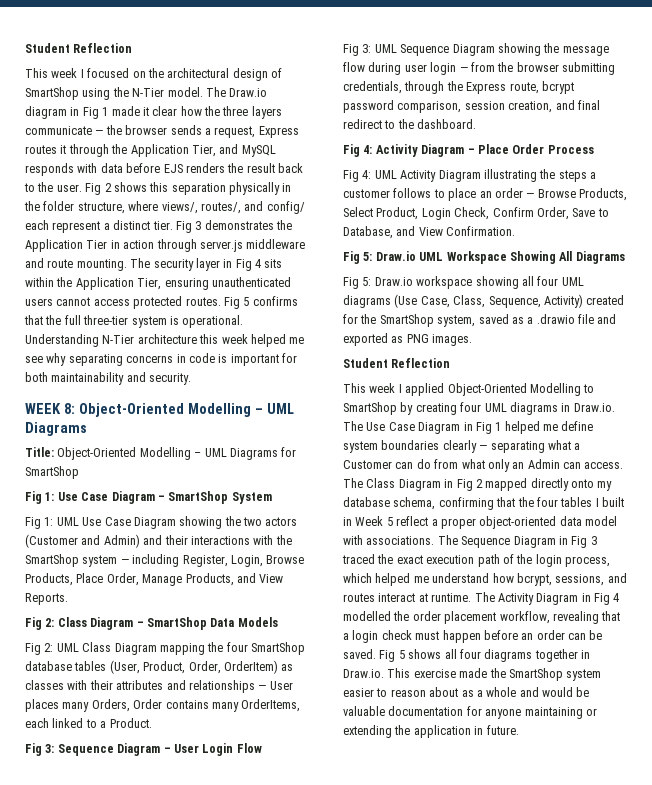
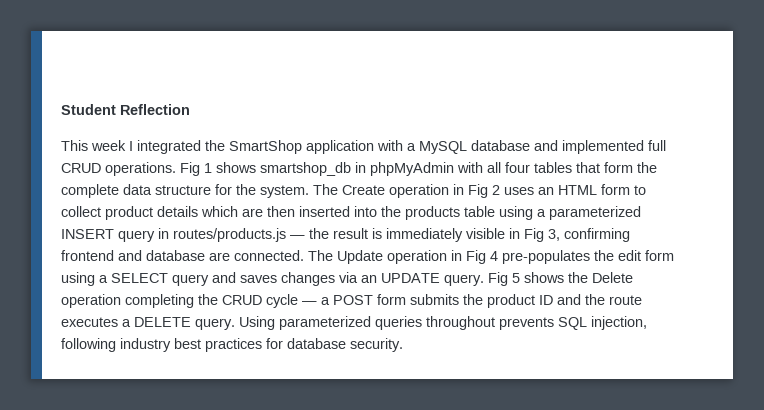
[25,43,133,53] [25,68,282,81] [25,87,268,100] [25,106,282,119] [25,125,299,138] [25,144,276,157] [25,163,303,176] [24,182,292,195] [24,201,305,214] [25,220,292,233] [25,239,306,252] [25,258,283,271] [25,277,291,290] [25,296,298,309] [24,315,244,328] [25,334,305,347] [25,353,297,366] [25,372,192,385] [25,403,294,417] [25,422,87,436] [25,447,297,460] [25,466,79,479] [25,491,272,504] [25,516,298,529] [25,534,292,548] [25,554,305,567] [25,573,284,586] [25,593,68,605] [25,617,278,630] [25,642,305,655] [25,660,294,674] [25,680,293,693] [25,699,301,712] [25,718,152,728] [25,743,262,756] [343,43,609,56] [343,62,615,75] [343,81,574,94] [343,100,600,113] [343,119,477,129] [343,144,594,157] [343,169,596,182] [343,188,627,201] [343,207,609,220] [343,226,516,239] [343,251,625,264] [343,276,584,289] [343,294,625,308] [343,314,617,327] [343,333,473,346] [343,358,451,368] [343,383,595,396] [343,402,615,415] [343,421,594,434] [343,440,581,453] [343,459,624,472] [343,478,613,491] [343,497,624,510] [343,516,617,529] [343,535,597,548] [342,554,610,567] [343,573,627,586] [343,592,620,605] [343,611,621,624] [343,630,603,643] [343,649,590,662] [343,668,602,681] [343,687,590,697] [343,706,597,719] [343,725,519,738] Student Reflection // This week I focused on the architectural design of SmartShop using the N-Tier model. The Draw.io diagram in Fig 1 made it clear how the three layers communicate — the browser sends a request, Express routes it through the Application Tier, and MySQL responds with data before EJS renders the result back to the user. Fig 2 shows this separation physically in the folder structure, where views/, routes/, and config/ each represent a distinct tier. Fig 3 demonstrates the Application Tier in action through server.js middleware and route mounting. The security layer in Fig 4 sits within the Application Tier, ensuring unauthenticated users cannot access protected routes. Fig 5 confirms that the full three-tier system is operational. Understanding N-Tier architecture this week helped me see why separating concerns in code is important for both maintainability and security. // WEEK 8: Object-Oriented Modelling – UML Diagrams // Title: Object-Oriented Modelling – UML Diagrams for SmartShop // Fig 1: Use Case Diagram – SmartShop System // Fig 1: UML Use Case Diagram showing the two actors (Customer and Admin) and their interactions with the SmartShop system — including Register, Login, Browse Products, Place Order, Manage Products, and View Reports. // Fig 2: Class Diagram – SmartShop Data Models // Fig 2: UML Class Diagram mapping the four SmartShop database tables (User, Product, Order, OrderItem) as classes with their attributes and relationships — User places many Orders, Order contains many OrderItems, each linked to a Product. // Fig 3: Sequence Diagram – User Login Flow // Fig 3: UML Sequence Diagram showing the message flow during user login — from the browser submitting credentials, through the Express route, bcrypt password comparison, session creation, and final redirect to the dashboard. // Fig 4: Activity Diagram – Place Order Process // Fig 4: UML Activity Diagram illustrating the steps a customer follows to place an order — Browse Products, Select Product, Login Check, Confirm Order, Save to Database, and View Confirmation. // Fig 5: Draw.io UML Workspace Showing All Diagrams // Fig 5: Draw.io workspace showing all four UML diagrams (Use Case, Class, Sequence, Activity) created for the SmartShop system, saved as a .drawio file and exported as PNG images. // Student Reflection // This week I applied Object-Oriented Modelling to SmartShop by creating four UML diagrams in Draw.io. The Use Case Diagram in Fig 1 helped me define system boundaries clearly — separating what a Customer can do from what only an Admin can access. The Class Diagram in Fig 2 mapped directly onto my database schema, confirming that the four tables I built in Week 5 reflect a proper object-oriented data model with associations. The Sequence Diagram in Fig 3 traced the exact execution path of the login process, which helped me understand how bcrypt, sessions, and routes interact at runtime. The Activity Diagram in Fig 4 modelled the order placement workflow, revealing that a login check must happen before an order can be saved. Fig 5 shows all four diagrams together in Draw.io. This exercise made the SmartShop system easier to reason about as a whole and would be valuable documentation for anyone maintaining or extending the application in future. -> [61,104,190,115] [61,140,666,154] [61,162,657,176] [61,184,646,198] [61,206,641,220] [61,228,630,242] [61,250,674,264] [61,272,633,286] [61,294,642,308] [61,316,647,330] [61,338,403,352] Student Reflection // This week I integrated the SmartShop application with a MySQL database and implemented full CRUD operations. Fig 1 shows smartshop_db in phpMyAdmin with all four tables that form the complete data structure for the system. The Create operation in Fig 2 uses an HTML form to collect product details which are then inserted into the products table using a parameterized INSERT query in routes/products.js — the result is immediately visible in Fig 3, confirming frontend and database are connected. The Update operation in Fig 4 pre-populates the edit form using a SELECT query and saves changes via an UPDATE query. Fig 5 shows the Delete operation completing the CRUD cycle — a POST form submits the product ID and the route executes a DELETE query. Using parameterized queries throughout prevents SQL injection, following industry best practices for database security.

